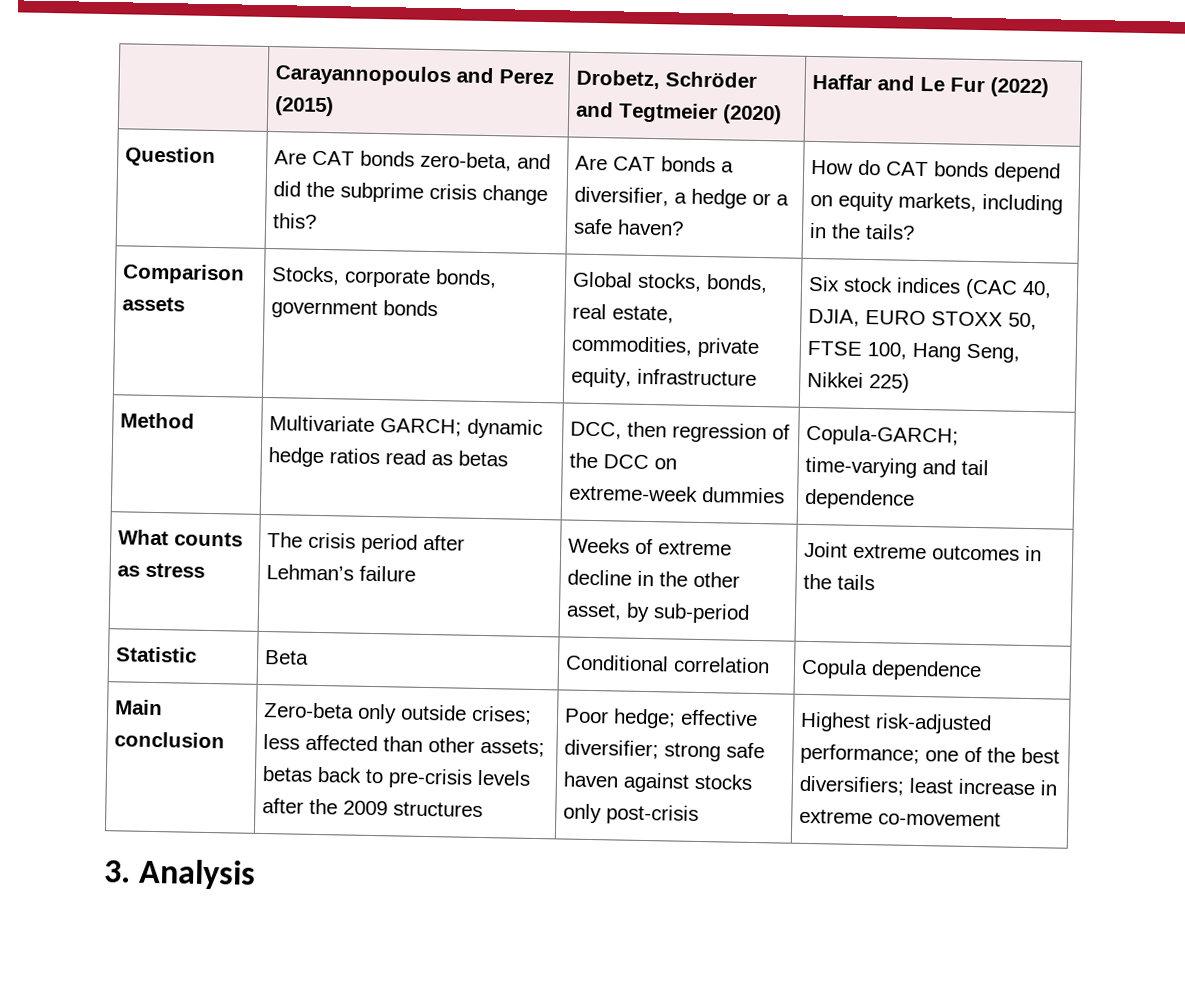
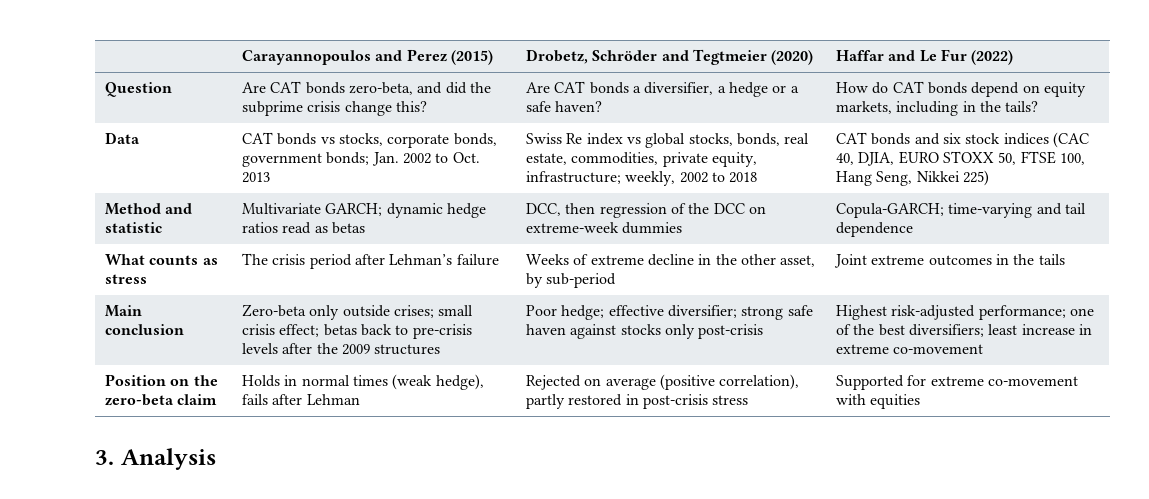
[122,263,246,285] [122,296,186,312] [271,266,498,289] [271,299,439,320] [572,271,634,288] Comparison assets | Stocks, corporate bonds, government bonds | Global -> [105,132,141,144] [242,132,497,148] [242,152,480,167] [242,172,271,183] [526,133,686,148] Data | CAT bonds vs stocks, corporate bonds, government bonds; Jan. 2002 to Oct. 2013 | Swiss Re index vs global
[637,368,758,386] [808,275,841,292] infrastructure | Six -> [526,171,758,186] [836,132,962,145] infrastructure; weekly, 2002 to 2018 | CAT bonds and six
(196, 420) none -> [165,203,193,214] [105,222,163,233] and statistic
[116,646,198,663] [264,650,310,665] [565,654,771,674] [801,658,983,682] // Statistic | Beta | Conditional correlation | Copula dependence -> (1065, 259) none
[263,734,546,758] less affected than other assets; -> [438,305,474,316] [242,324,320,337] small crisis effect;
(1002, 818) none -> [105,374,218,386] [105,394,218,406] [242,374,484,390] [242,394,360,405] [526,374,800,390] [526,394,749,409] [836,375,1079,390] [836,394,921,409] // Position on the zero-beta claim | Holds in normal times (weak hedge), fails after Lehman | Rejected on average (positive correlation), partly restored in post-crisis stress | Supported for extreme co-movement with equities

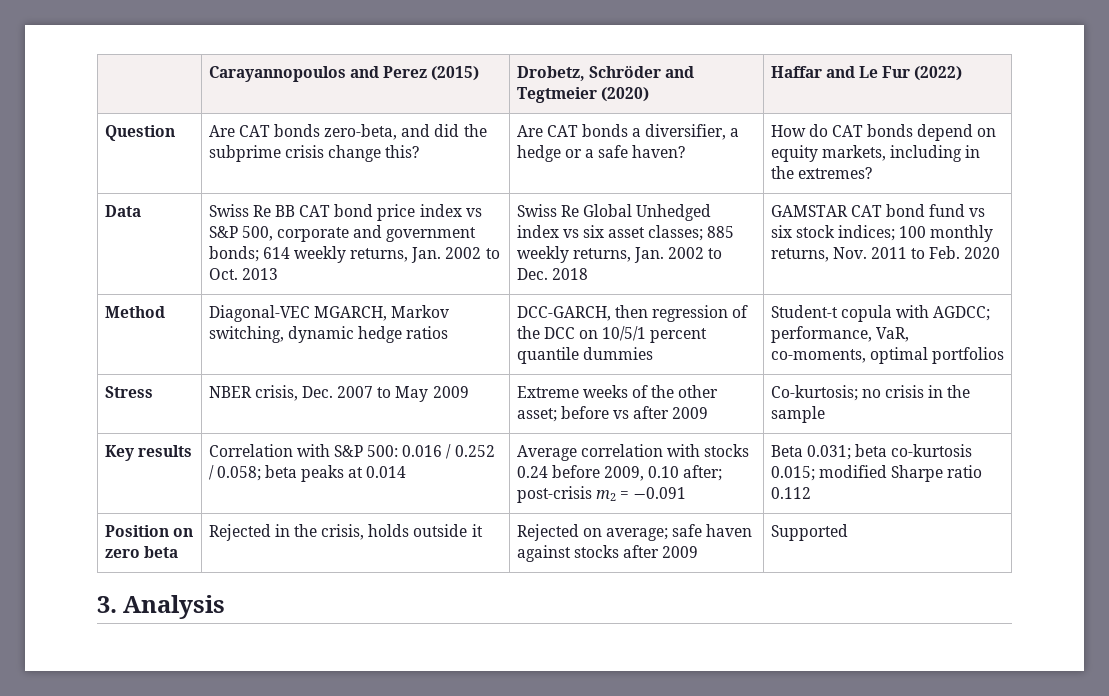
[1005,101,1039,112] tails? -> [797,167,872,179] extremes?
[242,132,497,148] [242,152,370,167] CAT bonds vs stocks, corporate bonds, government bonds; -> [208,204,482,221] [208,225,477,242] [208,246,409,263] Swiss Re BB CAT bond price index vs S&P 500, corporate and government bonds; 614 weekly returns,
[586,133,810,148] [526,152,758,167] [526,171,726,186] index vs global stocks, bonds, real estate, commodities, private equity, infrastructure; weekly, 2002 to -> [582,204,712,221] [516,225,735,241] [516,246,723,263] [516,268,548,280] Global Unhedged index vs six asset classes; 885 weekly returns, Jan. 2002 to Dec.
[836,132,1090,148] [836,151,1086,166] [836,170,990,186] [105,203,193,215] [105,222,163,233] [242,203,383,216] CAT bonds and six stock indices (CAC 40, DJIA, EURO STOXX 50, FTSE 100, Hang Seng, Nikkei 225) // Method and statistic | Multivariate GARCH; -> [770,204,986,217] [770,225,994,242] [770,246,1001,262] [104,306,165,318] [208,305,449,322] [208,326,284,343] GAMSTAR CAT bond fund vs six stock indices; 100 monthly returns, Nov. 2011 to Feb. 2020 // Method | Diagonal-VEC MGARCH, Markov switching,
[282,222,366,234] [526,203,562,216] read as betas | DCC, -> [516,306,611,321] | DCC-GARCH,
[526,222,683,234] [836,203,1087,218] [836,222,914,237] [105,254,218,265] [105,274,148,284] [242,253,499,269] [526,254,816,267] [526,273,617,288] [834,254,1065,268] [105,305,143,317] [105,324,185,335] [242,304,474,320] [242,324,472,339] [242,343,441,355] [526,305,813,320] [526,324,764,339] [836,305,1095,320] [836,324,1093,337] [836,344,984,354] [105,374,218,386] [105,394,218,406] [242,374,484,390] [242,394,360,405] [526,374,800,390] [526,394,749,409] [836,375,1079,390] [836,394,921,409] extreme-week dummies | Copula-GARCH; time-varying and tail dependence // What counts as stress | The crisis period after Lehman’s failure | Weeks of extreme decline in the other asset, by sub-period | Joint extreme outcomes in the tails // Main conclusion | Zero-beta only outside crises; small crisis effect; betas back to pre-crisis levels after the 2009 structures | Poor hedge; effective diversifier; strong safe haven against stocks only post-crisis | Highest risk-adjusted performance; one of the best diversifiers; least increase in extreme co-movement // Position on the zero-beta claim | Holds in normal times (weak hedge), fails after Lehman | Rejected on average (positive correlation), partly restored in post-crisis stress | Supported for extreme co-movement with equities -> [602,326,708,343] [516,347,653,364] [770,305,991,322] [770,326,909,343] [770,347,1004,364] [104,386,153,398] [208,385,469,402] [516,385,719,398] [516,406,709,422] [770,385,971,401] [770,406,825,423] [104,445,192,461] [208,444,495,459] [208,465,407,482] [516,444,750,461] [516,465,723,481] [516,486,687,503] [770,444,973,460] [770,465,983,482] [770,487,811,499] [104,525,193,537] [104,546,178,558] [208,524,483,541] [516,524,753,541] [516,545,699,562] [770,524,848,541] 10/5/1 percent quantile dummies | Student-t copula with AGDCC; performance, VaR, co-moments, optimal portfolios // Stress | NBER crisis, Dec. 2007 to May 2009 | Extreme weeks of the other asset; before vs after 2009 | Co-kurtosis; no crisis in the sample // Key results | Correlation with S&P 500: 0.016 / 0.252 / 0.058; beta peaks at 0.014 | Average correlation with stocks 0.24 before 2009, 0.10 after; post-crisis m2 = −0.091 | Beta 0.031; beta co-kurtosis 0.015; modified Sharpe ratio 0.112 // Position on zero beta | Rejected in the crisis, holds outside it | Rejected on average; safe haven against stocks after 2009 | Supported

